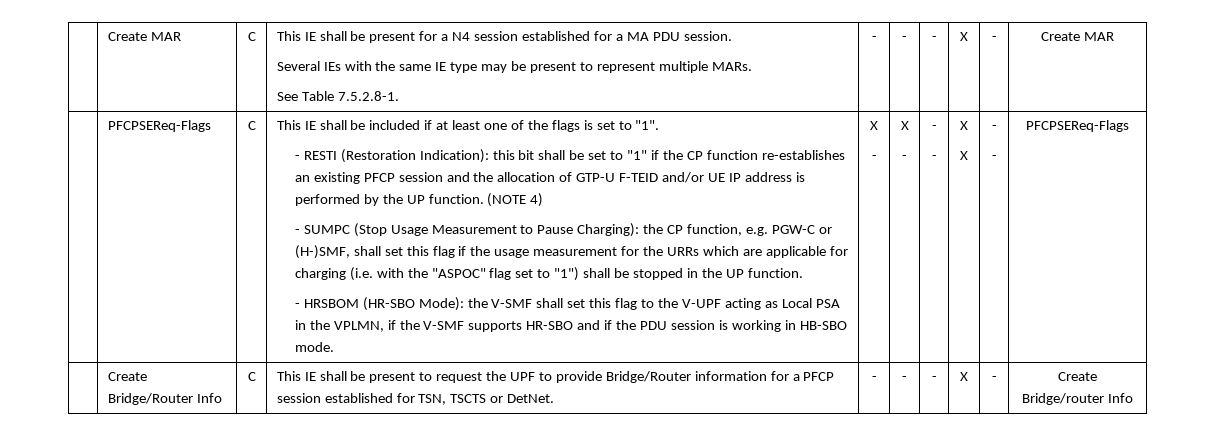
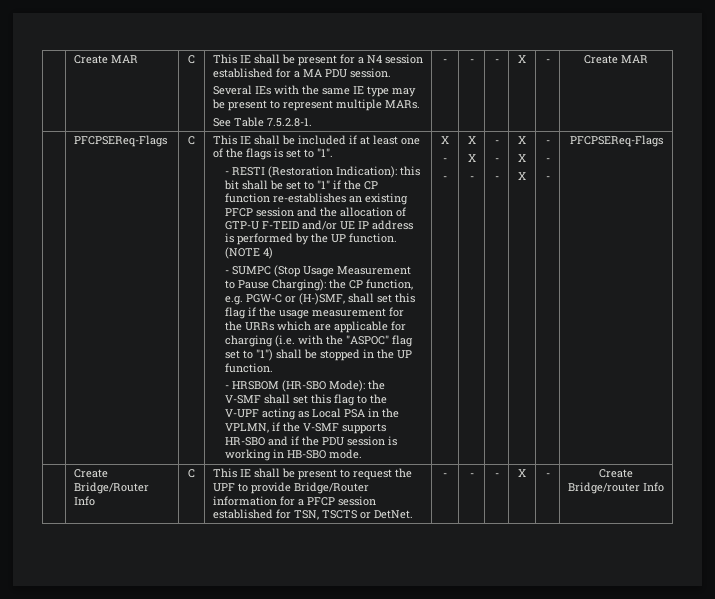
[900,121,909,130] | X -> [443,176,447,180] [467,136,476,144] [467,154,476,162] // - | X // X
[960,121,968,130] [960,151,968,160] [991,125,997,130] [991,155,997,160] | X // X | - // - -> [494,176,499,180] [518,136,526,144] [518,154,526,162] [518,172,526,180] [545,140,550,144] [545,158,550,162] [545,176,550,180] // - | X // X // X | - // - // -

